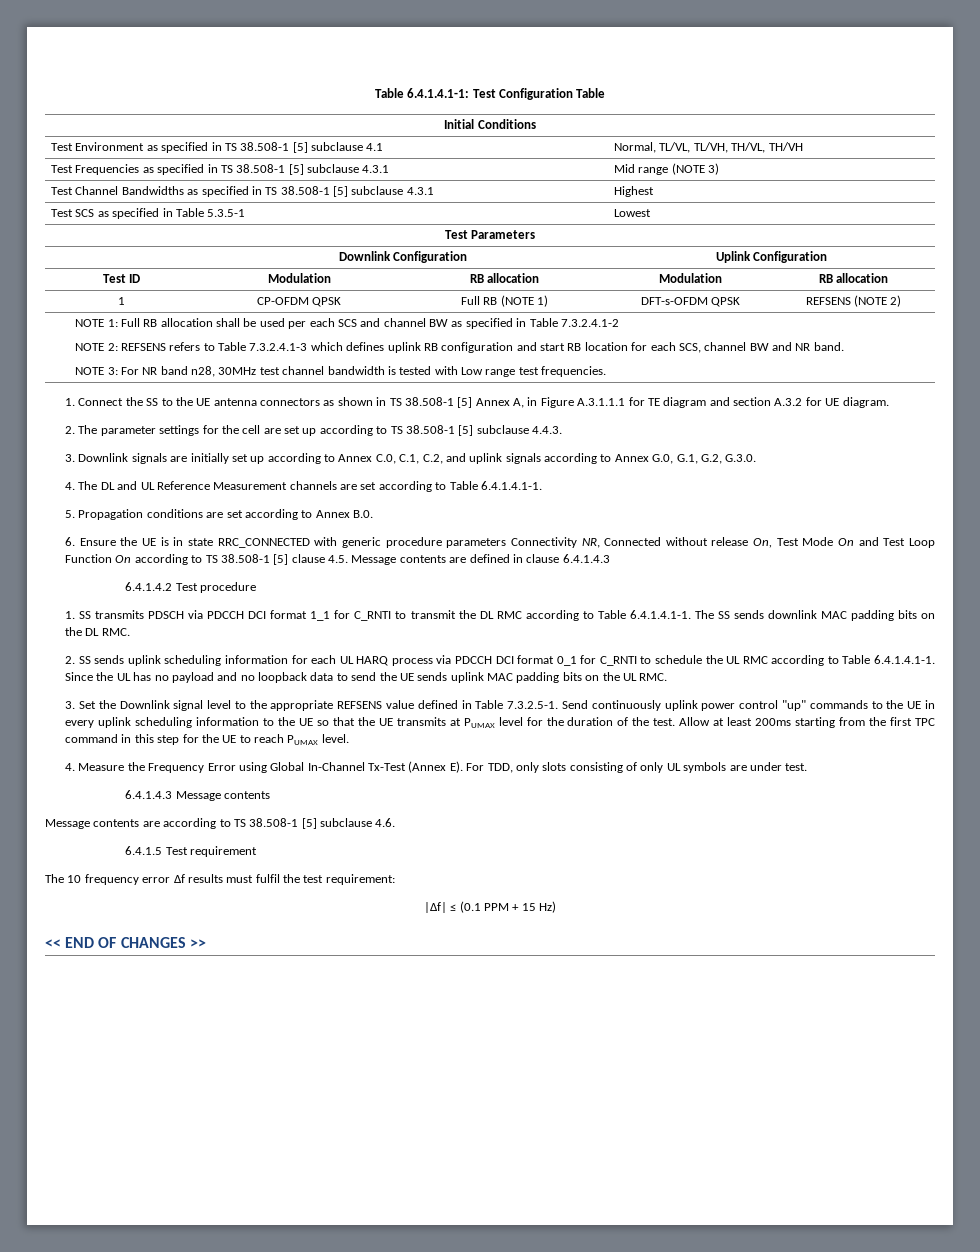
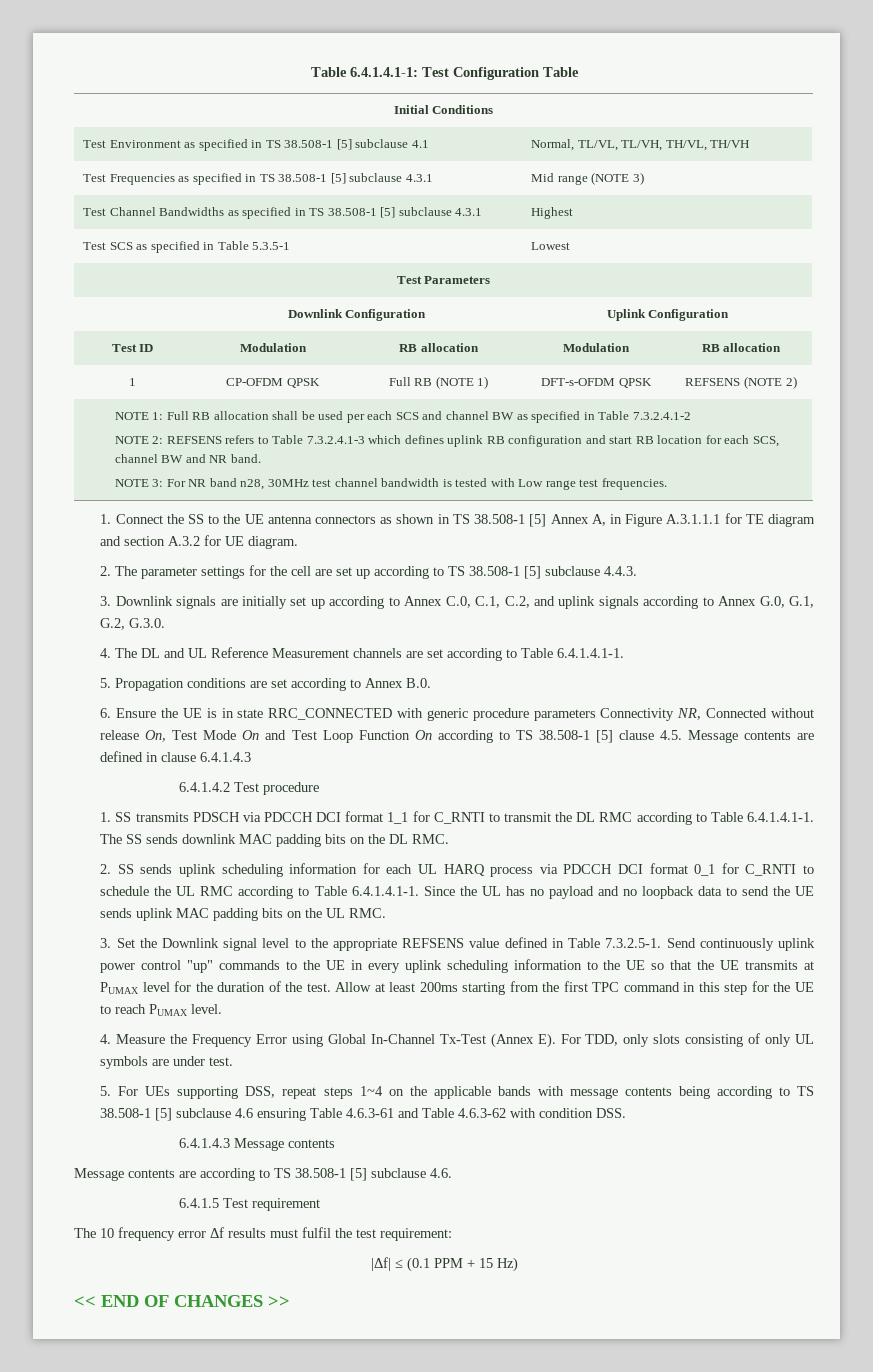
(808, 767) none -> [100,1086,814,1099] [100,1108,627,1121] // 5. For UEs supporting DSS, repeat steps 1~4 on the applicable bands with message contents being according to TS 38.508-1 [5] subclause 4.6 ensuring Table 4.6.3-61 and Table 4.6.3-62 with condition DSS.

